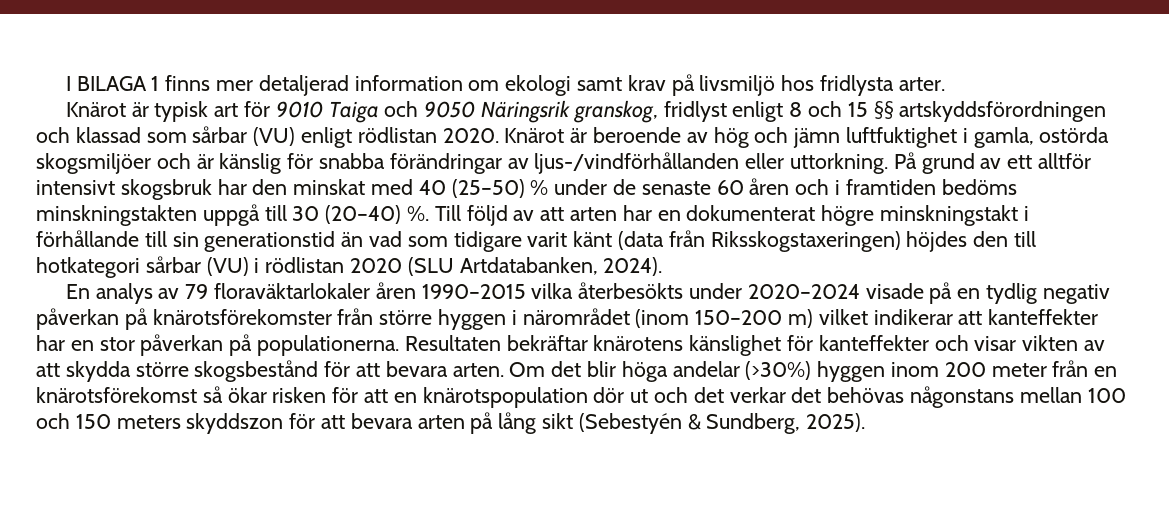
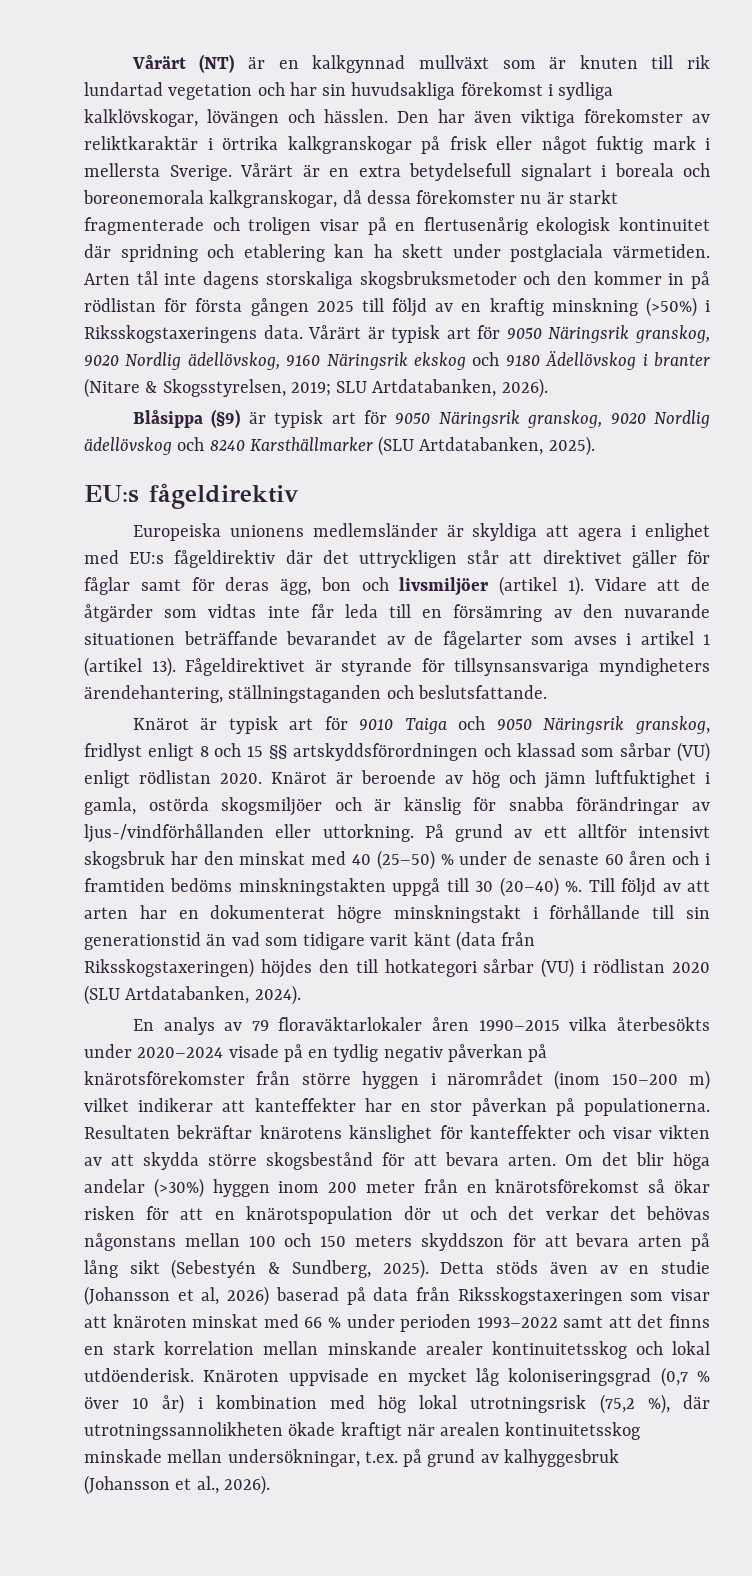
[65,74,945,96] I BILAGA 1 finns mer detaljerad information om ekologi samt krav på livsmiljö hos fridlysta arter. -> [131,54,711,73] [84,82,614,100] [84,109,710,127] [84,136,710,154] [84,163,710,181] [83,190,618,208] [84,217,710,235] [84,244,710,262] [84,271,710,289] [84,297,710,317] [84,325,710,343] [84,350,710,370] [84,378,548,398] [132,409,710,428] [84,436,595,456] [84,483,299,509] [132,523,710,541] [84,550,710,568] [84,576,710,596] [84,604,710,622] [84,631,710,649] [84,657,710,677] [84,685,547,703] Vårärt (NT) är en kalkgynnad mullväxt som är knuten till rik lundartad vegetation och har sin huvudsakliga förekomst i sydliga kalklövskogar, lövängen och hässlen. Den har även viktiga förekomster av reliktkaraktär i örtrika kalkgranskogar på frisk eller något fuktig mark i mellersta Sverige. Vårärt är en extra betydelsefull signalart i boreala och boreonemorala kalkgranskogar, då dessa förekomster nu är starkt fragmenterade och troligen visar på en flertusenårig ekologisk kontinuitet där spridning och etablering kan ha skett under postglaciala värmetiden. Arten tål inte dagens storskaliga skogsbruksmetoder och den kommer in på rödlistan för första gången 2025 till följd av en kraftig minskning (>50%) i Riksskogstaxeringens data. Vårärt är typisk art för 9050 Näringsrik granskog, 9020 Nordlig ädellövskog, 9160 Näringsrik ekskog och 9180 Ädellövskog i branter (Nitare & Skogsstyrelsen, 2019; SLU Artdatabanken, 2026). // Blåsippa (§9) är typisk art för 9050 Näringsrik granskog, 9020 Nordlig ädellövskog och 8240 Karsthällmarker (SLU Artdatabanken, 2025). // EU:s fågeldirektiv // Europeiska unionens medlemsländer är skyldiga att agera i enlighet med EU:s fågeldirektiv där det uttryckligen står att direktivet gäller för fåglar samt för deras ägg, bon och livsmiljöer (artikel 1). Vidare att de åtgärder som vidtas inte får leda till en försämring av den nuvarande situationen beträffande bevarandet av de fågelarter som avses i artikel 1 (artikel 13). Fågeldirektivet är styrande för tillsynsansvariga myndigheters ärendehantering, ställningstaganden och beslutsfattande.
(866, 422) none -> [440,1260,711,1274] [84,1286,710,1306] [84,1314,710,1332] [84,1341,710,1359] [84,1367,710,1387] [84,1394,711,1414] [84,1422,641,1440] [84,1449,619,1467] [84,1475,270,1495] Detta stöds även av en studie (Johansson et al, 2026) baserad på data från Riksskogstaxeringen som visar att knäroten minskat med 66 % under perioden 1993–2022 samt att det finns en stark korrelation mellan minskande arealer kontinuitetsskog och lokal utdöenderisk. Knäroten uppvisade en mycket låg koloniseringsgrad (0,7 % över 10 år) i kombination med hög lokal utrotningsrisk (75,2 %), där utrotningssannolikheten ökade kraftigt när arealen kontinuitetsskog minskade mellan undersökningar, t.ex. på grund av kalhyggesbruk (Johansson et al., 2026).

